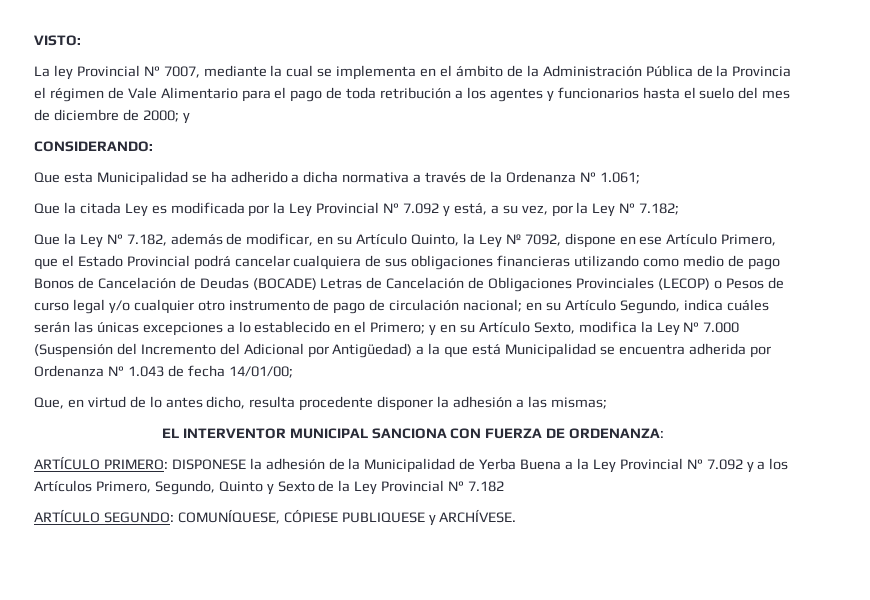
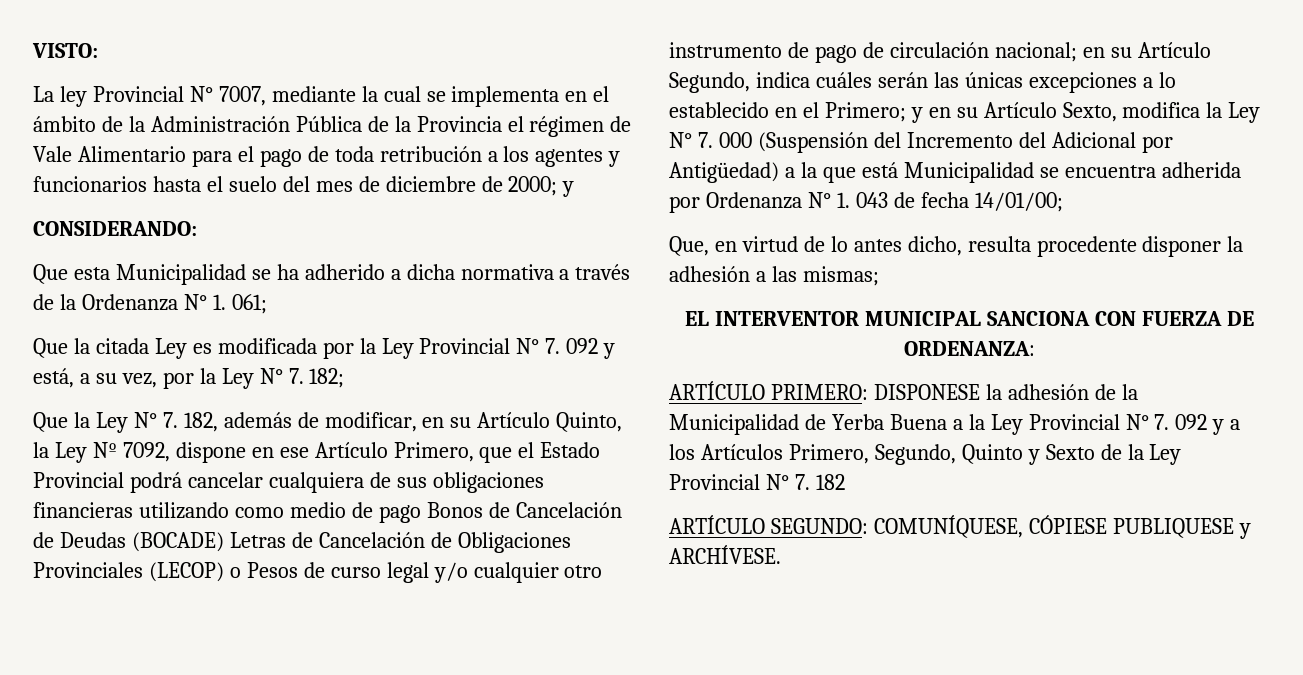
[599,172,640,184] 1.061; -> [212,294,267,314] 1. 061;
[403,203,440,214] 7.092 -> [545,338,599,354] 7. 092
[639,203,680,215] 7.182; -> [288,368,345,388] 7. 182;
[126,234,167,246] 7.182, -> [162,412,218,432] 7. 182,
[703,322,740,333] 7.000 -> [697,132,752,148] 7. 000
[127,366,164,377] 1.043 -> [836,192,888,208] 1. 043
[706,459,743,470] 7.092 -> [1154,414,1208,430] 7. 092
[468,481,505,492] 7.182 -> [794,474,845,490] 7. 182

